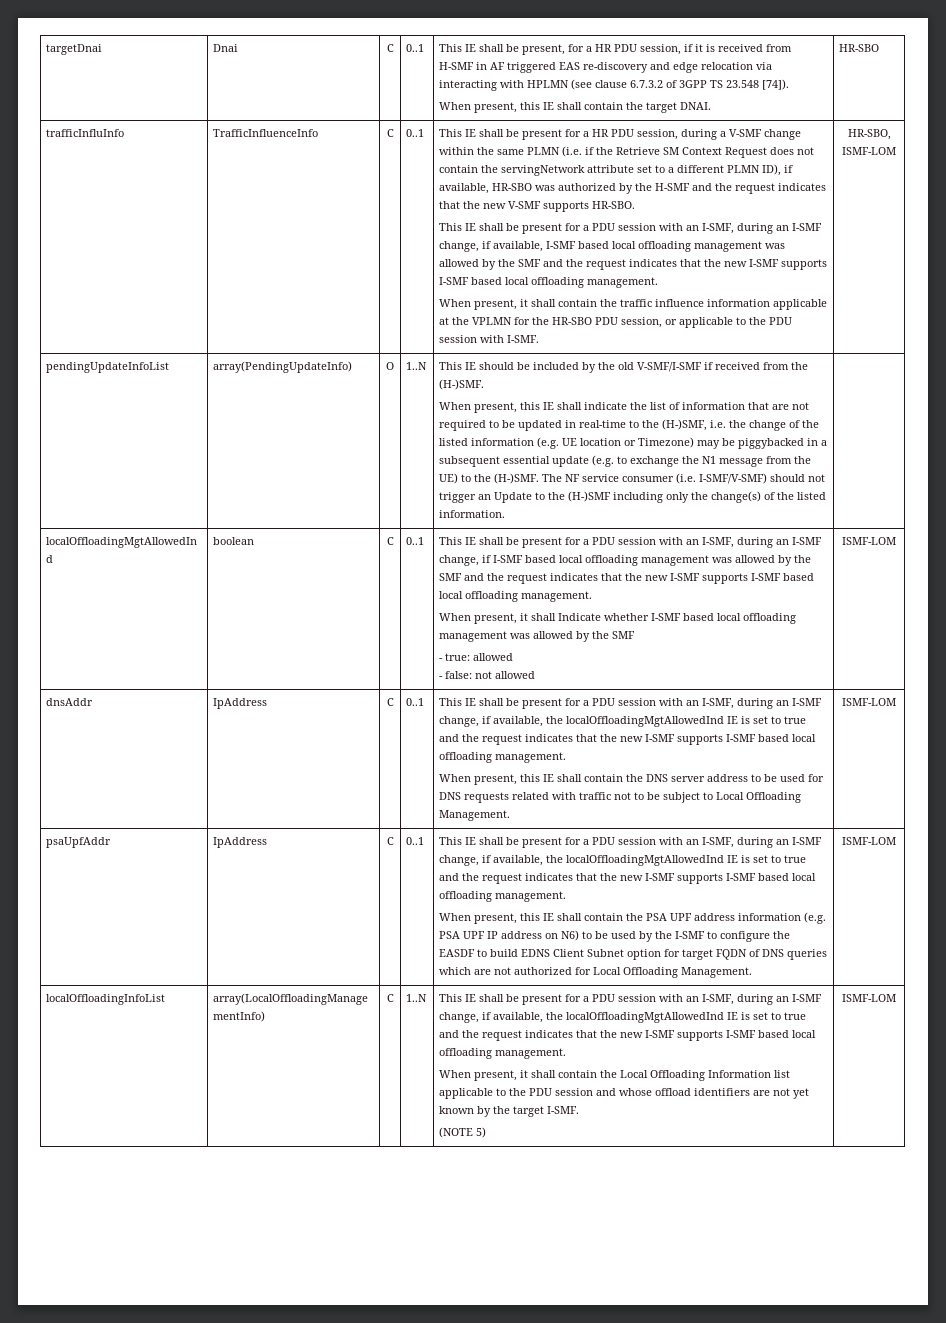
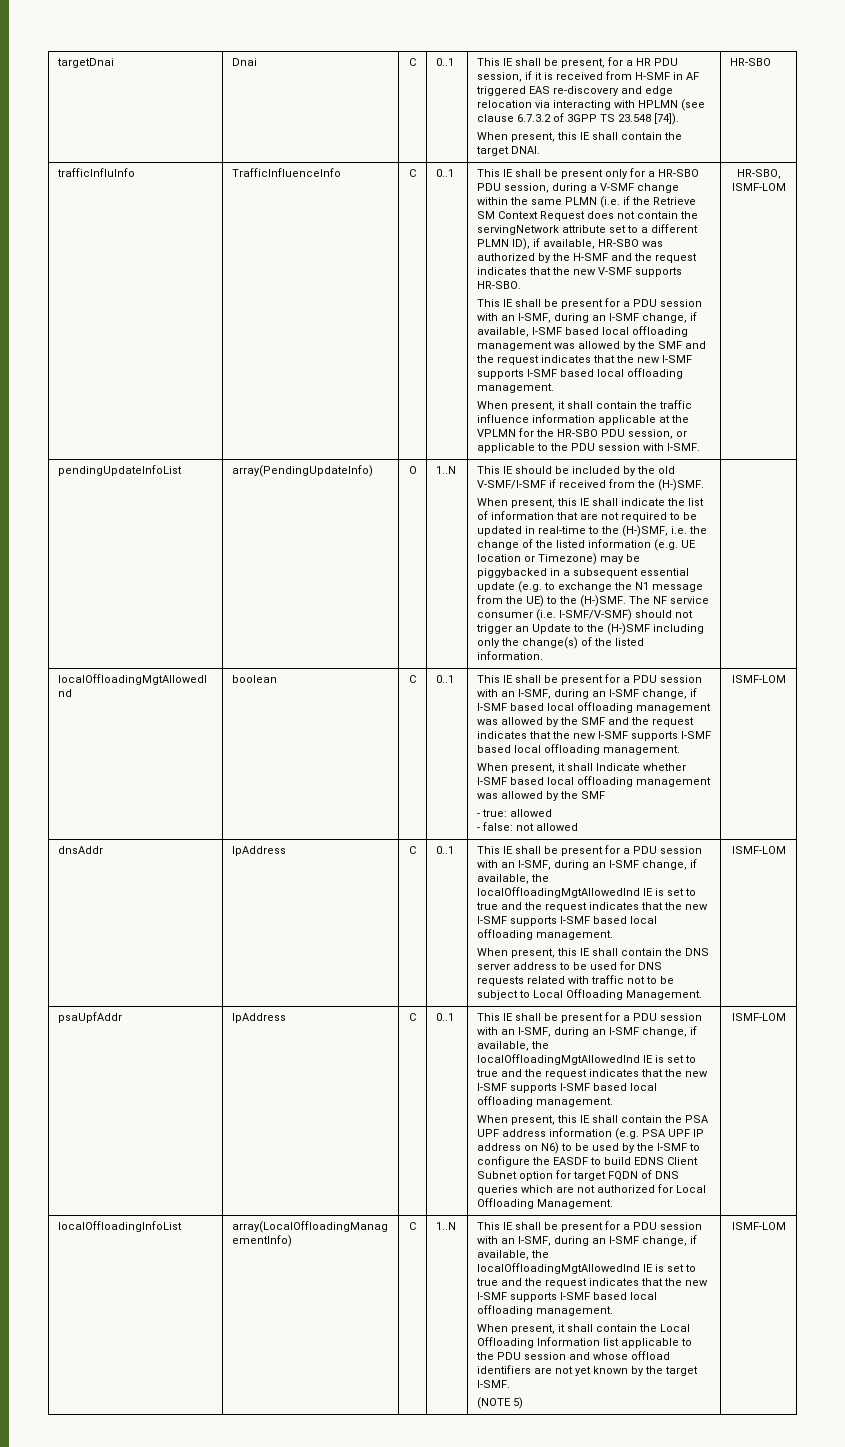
[565,129,610,137] for a HR -> [604,168,699,179] only for a HR-SBO

